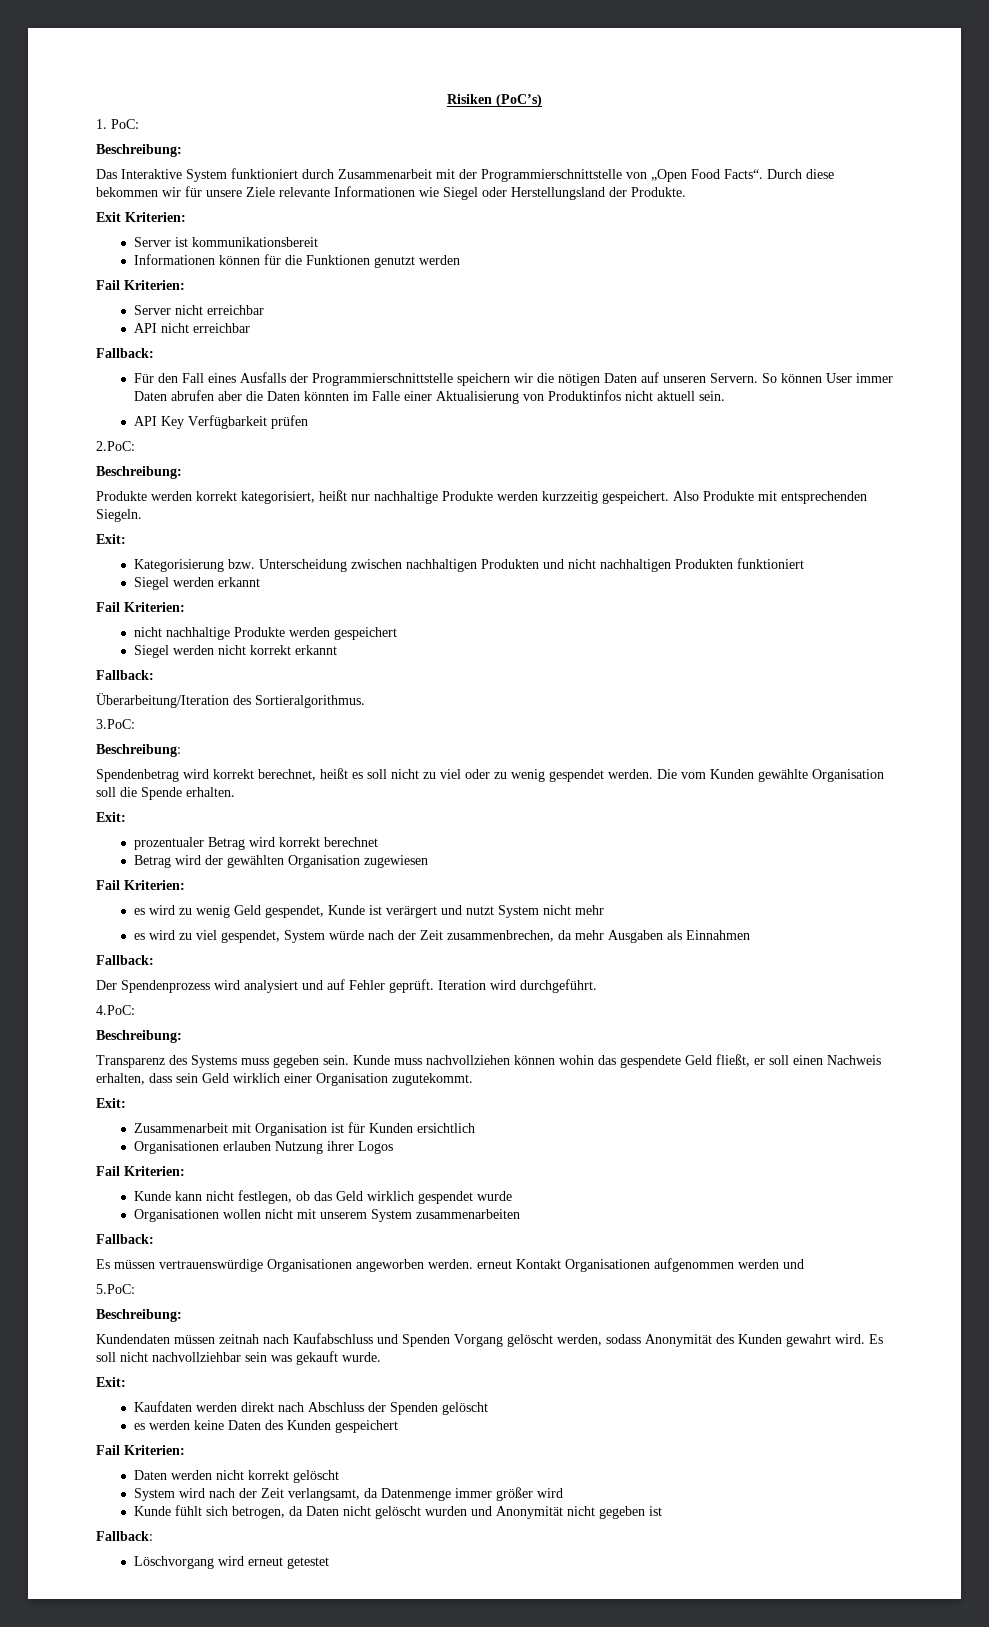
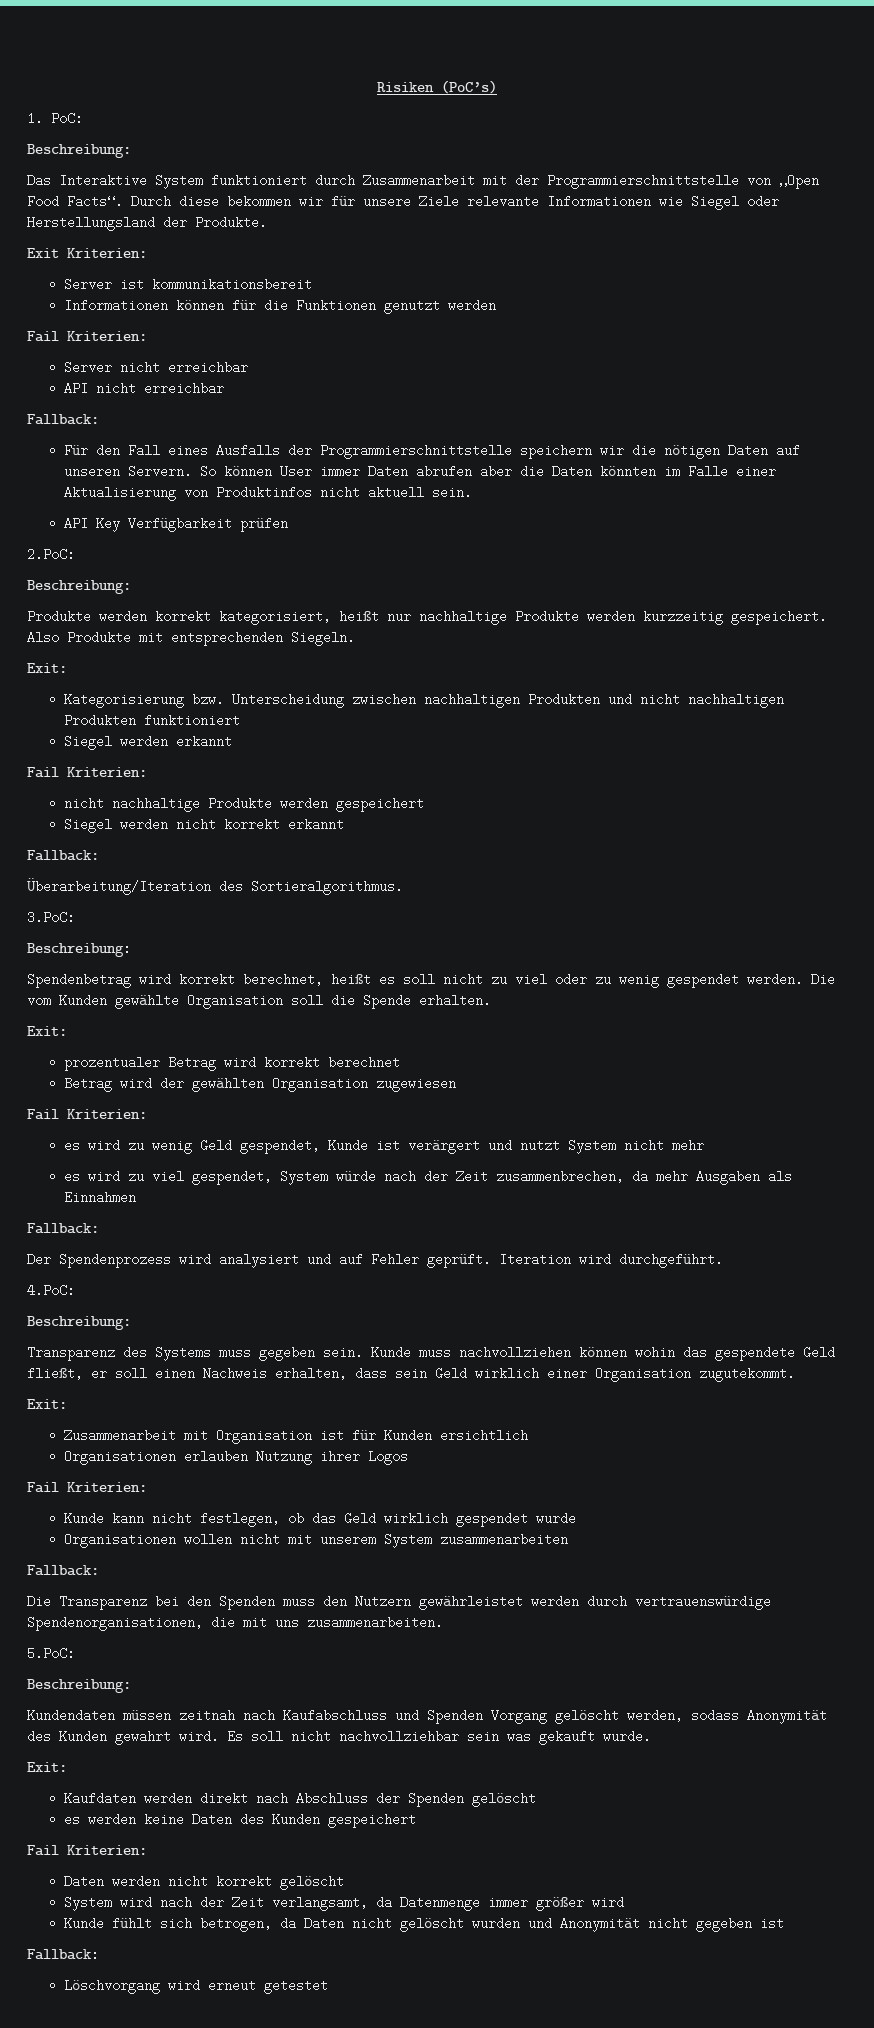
[96,1258,804,1272] Es müssen vertrauenswürdige Organisationen angeworben werden. erneut Kontakt Organisationen aufgenommen werden und -> [27,1595,771,1610] [27,1616,443,1631] Die Transparenz bei den Spenden muss den Nutzern gewährleistet werden durch vertrauenswürdige Spendenorganisationen, die mit uns zusammenarbeiten.

